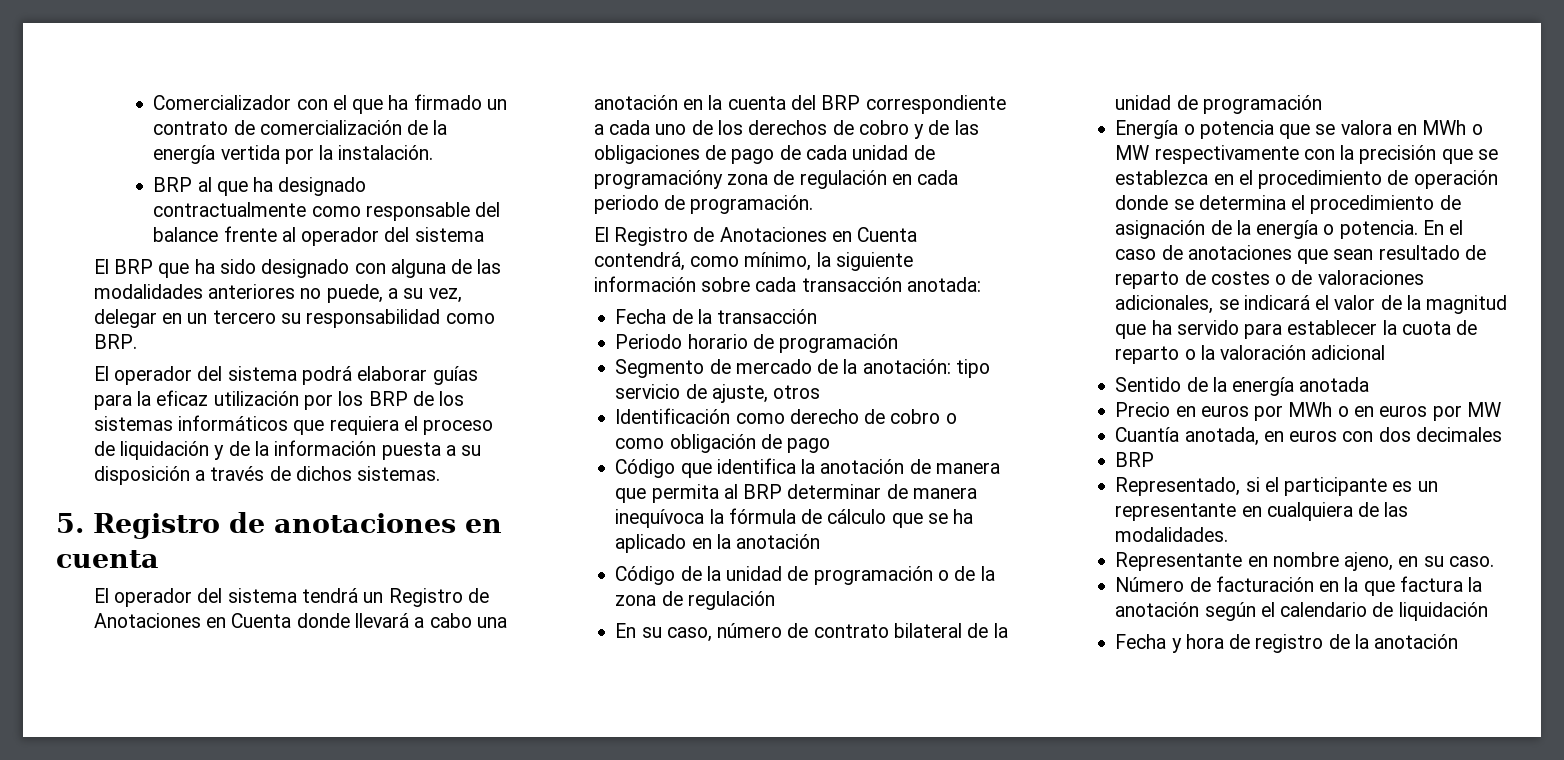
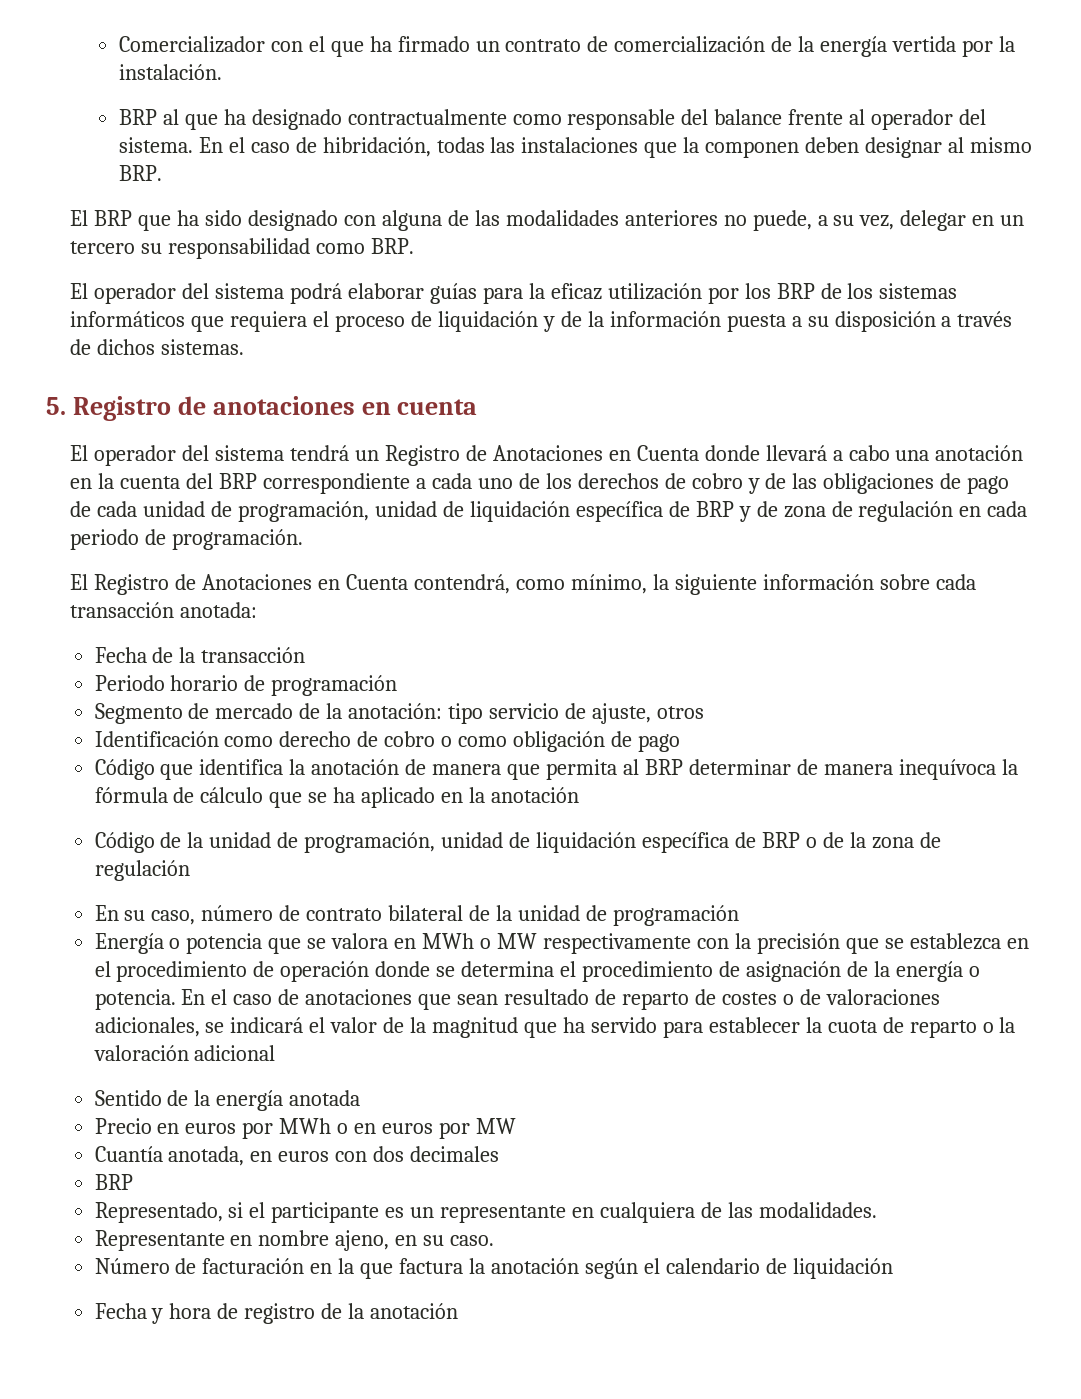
[414,227,484,242] sistema -> [118,137,1032,158] [118,165,162,181] sistema. En el caso de hibridación, todas las instalaciones que la componen deben designar al mismo BRP.
[593,170,723,189] programacióny -> [238,501,778,522] programación, unidad de liquidación específica de BRP y de
[813,566,933,585] programación -> [304,832,800,853] programación, unidad de liquidación específica de BRP

